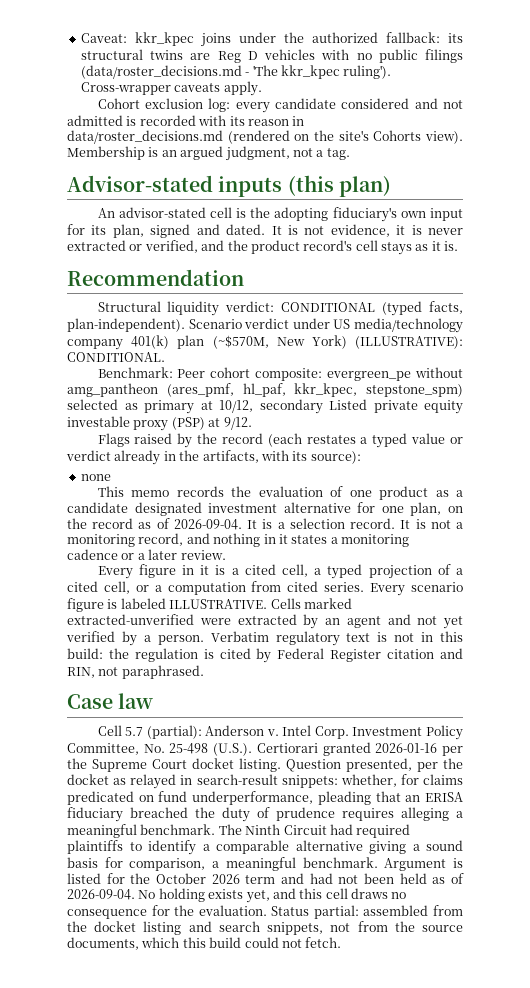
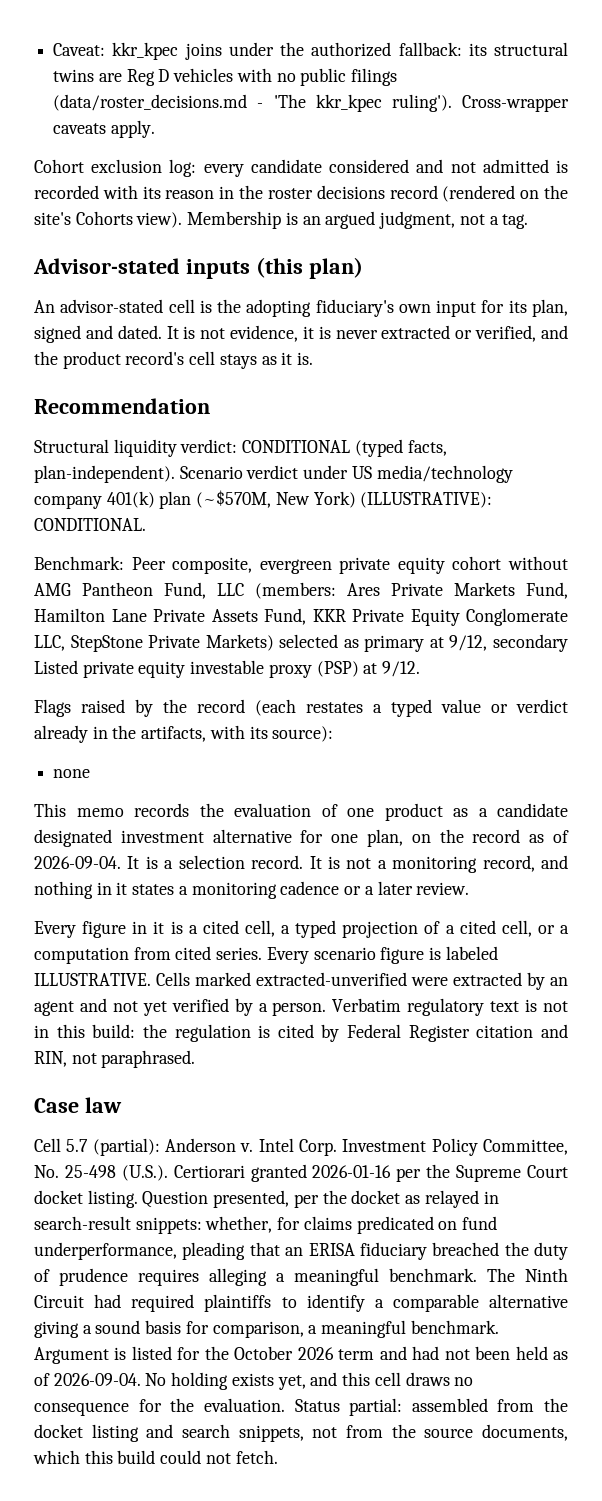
[67,130,223,144] data/roster_decisions.md -> [239,185,438,199] the roster decisions record
[210,367,463,381] [67,383,463,397] cohort composite: evergreen_pe without amg_pantheon (ares_pmf, hl_paf, kkr_kpec, stepstone_spm) -> [172,556,568,574] [34,582,568,599] [34,608,568,626] [34,634,274,652] composite, evergreen private equity cohort without AMG Pantheon Fund, LLC (members: Ares Private Markets Fund, Hamilton Lane Private Assets Fund, KKR Private Equity Conglomerate LLC, StepStone Private Markets)
[219,400,253,413] 10/12, -> [449,635,488,651] 9/12,

